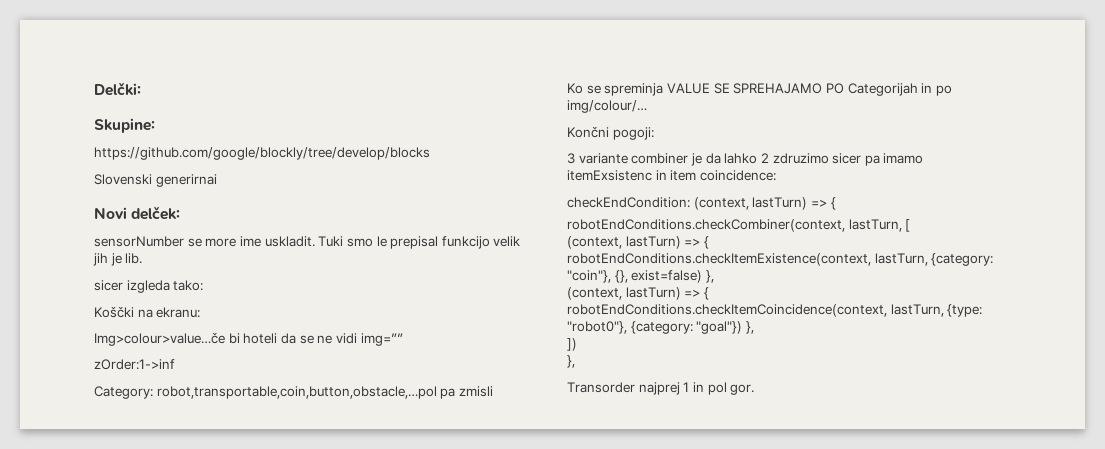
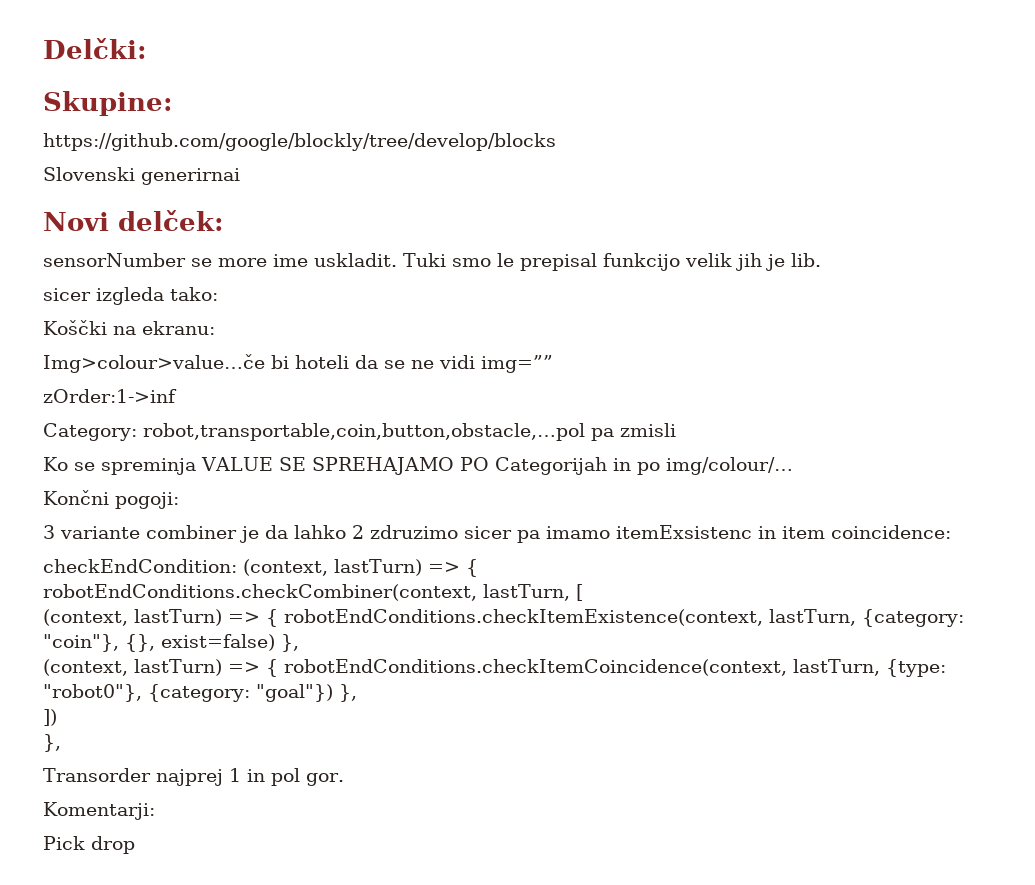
(755, 389) none -> [43,802,155,820] [43,836,135,854] // Komentarji: // Pick drop

